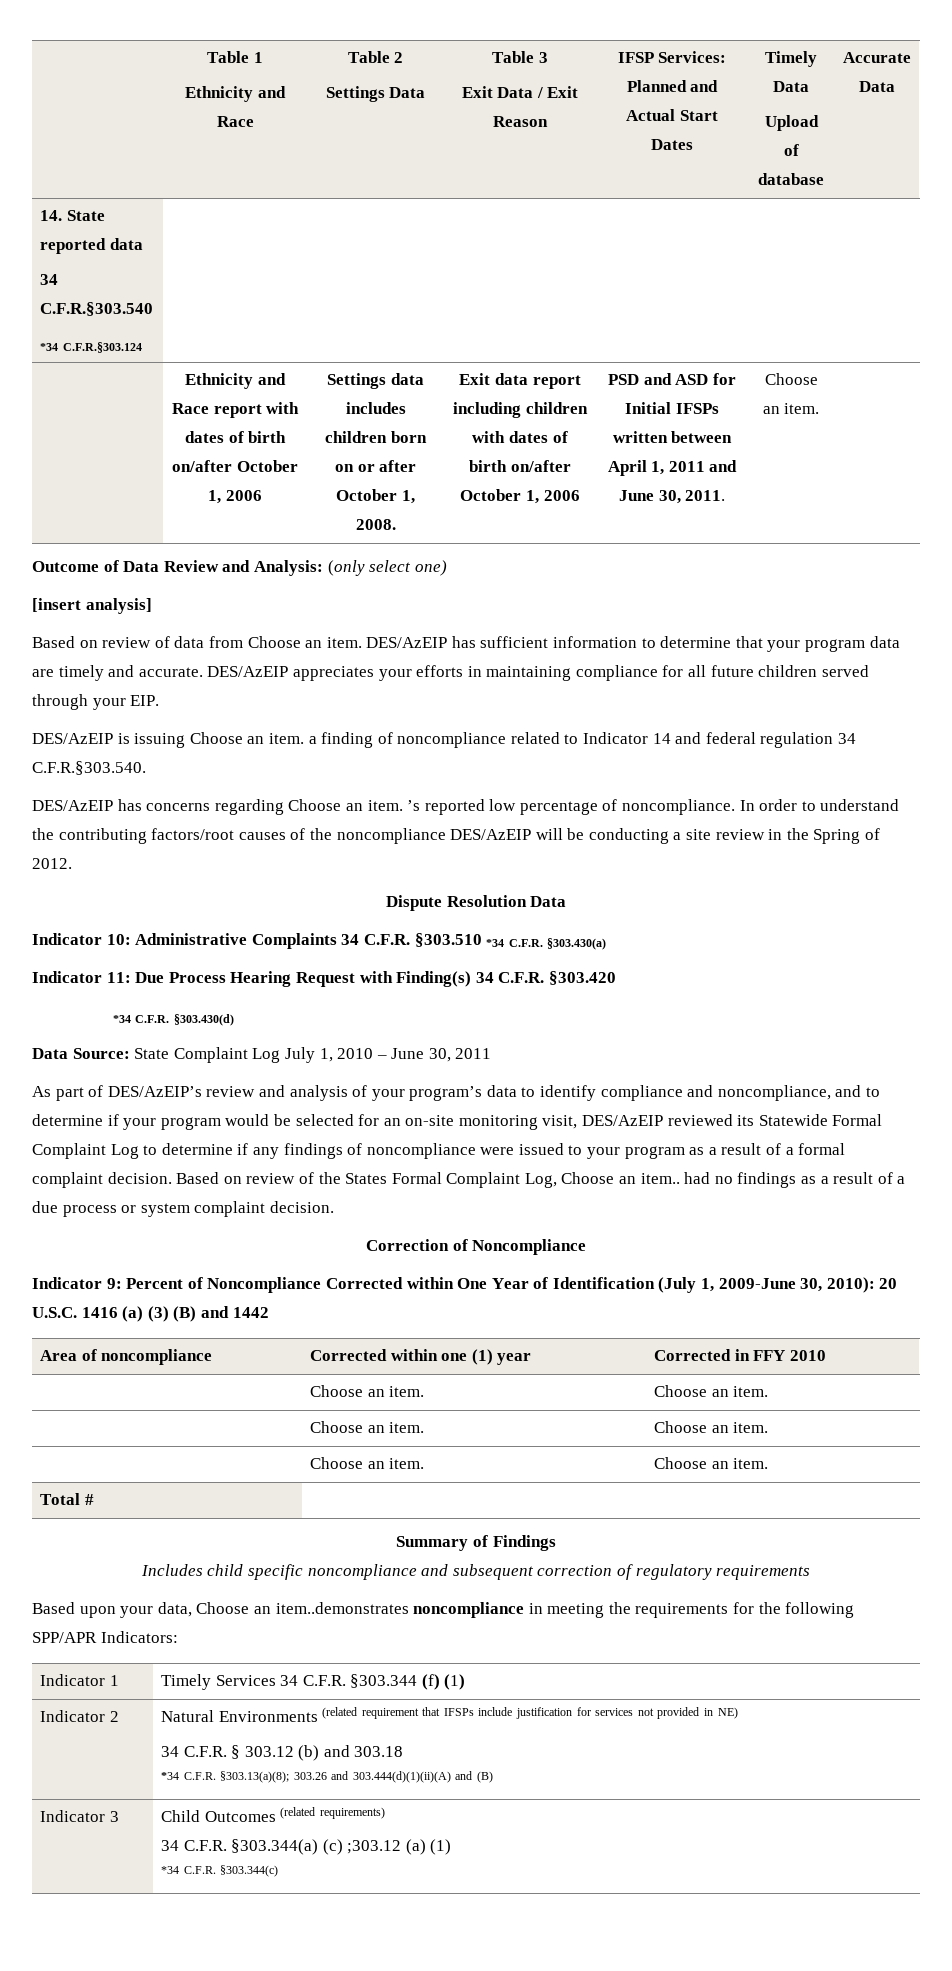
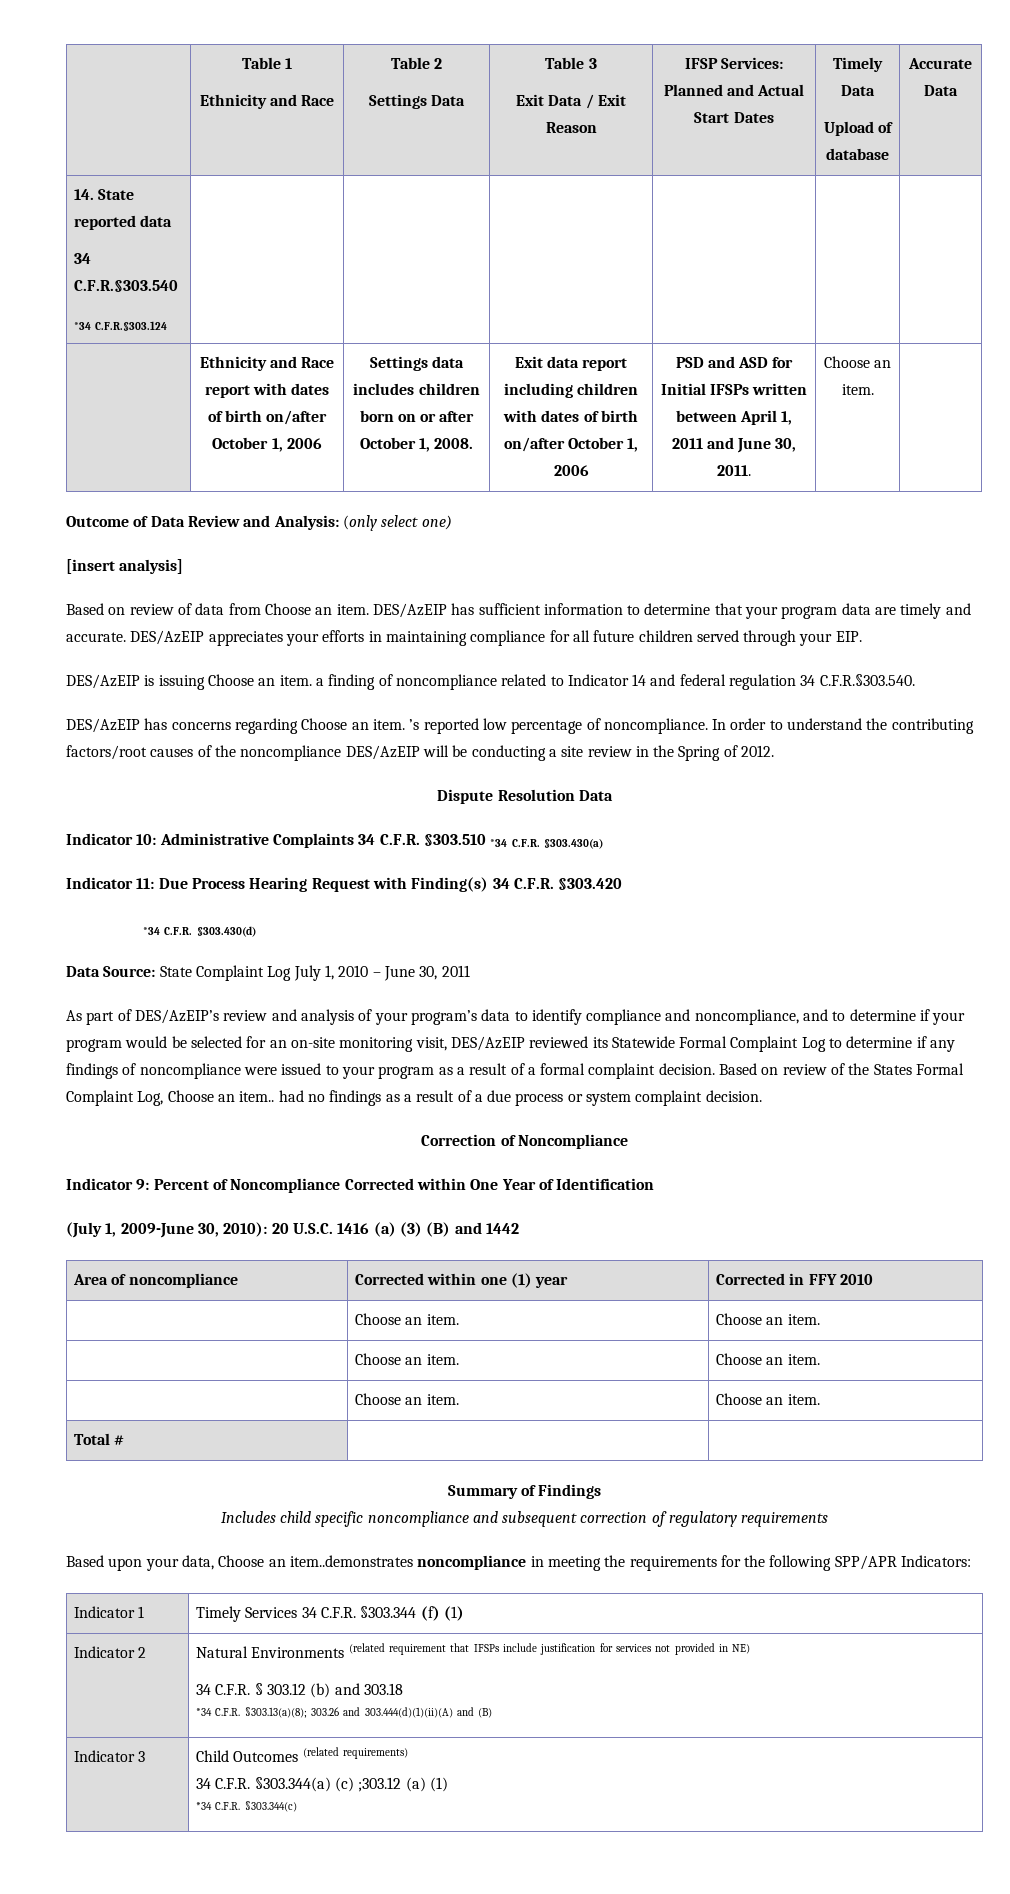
(655, 1283) none -> (655, 1184) //

